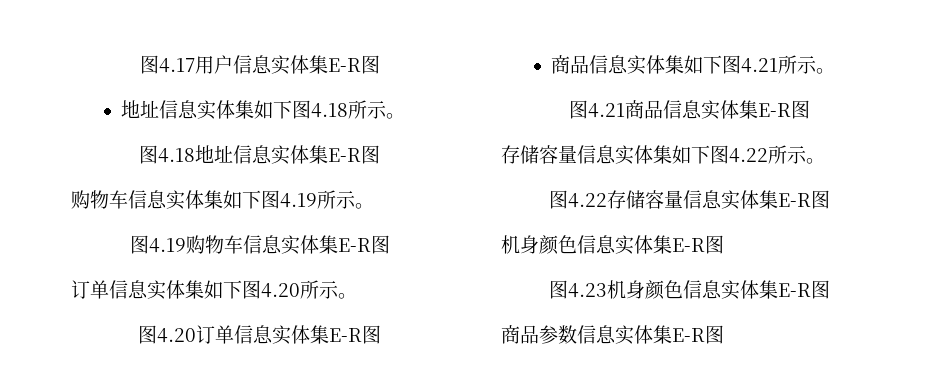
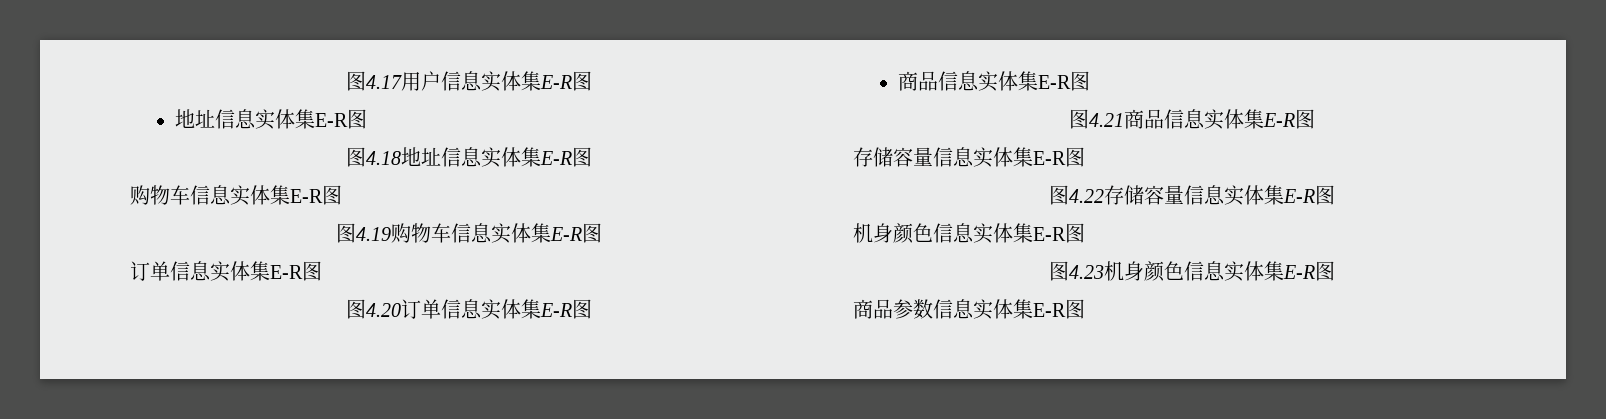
[254,100,406,119] 如下图4.18所示。 -> [315,109,368,129] E-R图
[223,190,374,209] 如下图4.19所示。 -> [290,185,342,205] E-R图
[204,280,357,299] 如下图4.20所示。 -> [270,261,322,281] E-R图
[684,55,836,74] 如下图4.21所示。 -> [1038,71,1091,91] E-R图
[672,145,825,164] 如下图4.22所示。 -> [1033,147,1085,167] E-R图

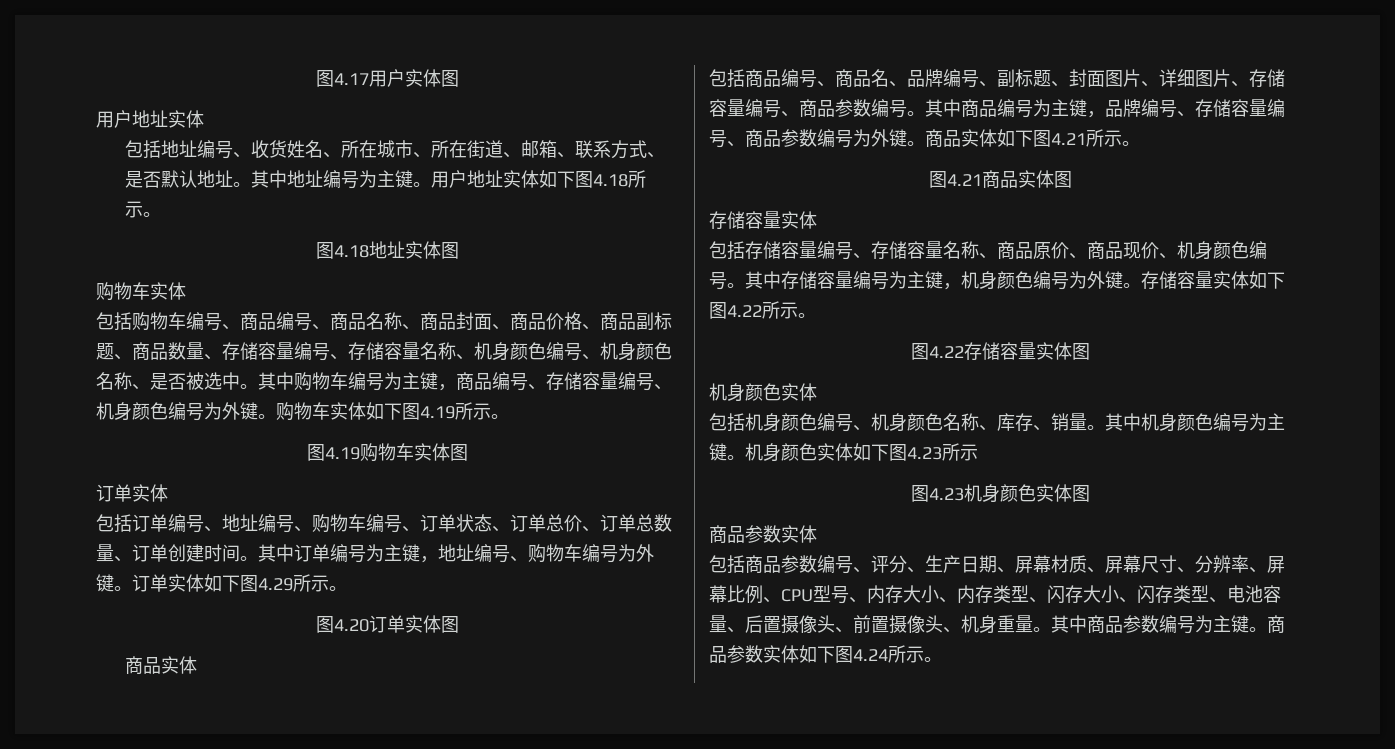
[441,71,592,92] [175,109,368,130] 信息实体集E-R图 // 地址信息实体集E-R图 -> [404,69,459,87] [96,110,204,128] [125,140,666,159] [125,170,647,189] [125,201,162,218] 实体图 // 用户地址实体 // 包括地址编号、收货姓名、所在城市、所在街道、邮箱、联系方式、是否默认地址。其中地址编号为主键。用户地址实体如下图4.18所示。
[441,147,572,168] 信息实体集E-R -> [404,241,441,259] 实体
[190,185,342,206] 信息实体集E-R图 -> [150,282,186,300] [96,312,672,331] [96,342,672,361] [96,372,672,391] [96,402,509,421] 实体 // 包括购物车编号、商品编号、商品名称、商品封面、商品价格、商品副标题、商品数量、存储容量编号、存储容量名称、机身颜色编号、机身颜色名称、是否被选中。其中购物车编号为主键，商品编号、存储容量编号、机身颜色编号为外键。购物车实体如下图4.19所示。
[451,223,582,244] 信息实体集E-R -> [413,443,450,461] 实体
[170,261,322,282] 信息实体集E-R图 -> [132,484,168,502] [96,514,672,533] [96,544,654,563] [96,574,347,592] 实体 // 包括订单编号、地址编号、购物车编号、订单状态、订单总价、订单总数量、订单创建时间。其中订单编号为主键，地址编号、购物车编号为外键。订单实体如下图4.29所示。
[441,299,592,320] [898,71,1091,92] 信息实体集E-R图 // 商品信息实体集E-R图 -> [404,615,459,633] [125,656,198,674] [709,69,1285,88] [709,99,1285,118] [709,129,1140,148] 实体图 // 商品实体 // 包括商品编号、商品名、品牌编号、副标题、封面图片、详细图片、存储容量编号、商品参数编号。其中商品编号为主键，品牌编号、存储容量编号、商品参数编号为外键。商品实体如下图4.21所示。
[1164,109,1295,130] 信息实体集E-R -> [1017,170,1054,188] 实体
[933,147,1085,168] 信息实体集E-R图 -> [781,211,817,229] [709,241,1267,260] [709,271,1285,290] [709,301,816,319] 实体 // 包括存储容量编号、存储容量名称、商品原价、商品现价、机身颜色编号。其中存储容量编号为主键，机身颜色编号为外键。存储容量实体如下图4.22所示。
[1184,185,1315,206] 信息实体集E-R -> [1035,342,1072,360] 实体
[933,223,1085,244] 信息实体集E-R图 -> [781,383,817,401] [709,413,1285,432] [709,443,978,462] 实体 // 包括机身颜色编号、机身颜色名称、库存、销量。其中机身颜色编号为主键。机身颜色实体如下图4.23所示
[1184,261,1315,282] 信息实体集E-R -> [1035,484,1072,502] 实体
[933,299,1085,320] 信息实体集E-R图 -> [781,525,817,543] [709,555,1285,574] [709,585,1281,604] [709,615,1285,634] [709,645,942,663] 实体 // 包括商品参数编号、评分、生产日期、屏幕材质、屏幕尺寸、分辨率、屏幕比例、CPU型号、内存大小、内存类型、闪存大小、闪存类型、电池容量、后置摄像头、前置摄像头、机身重量。其中商品参数编号为主键。商品参数实体如下图4.24所示。

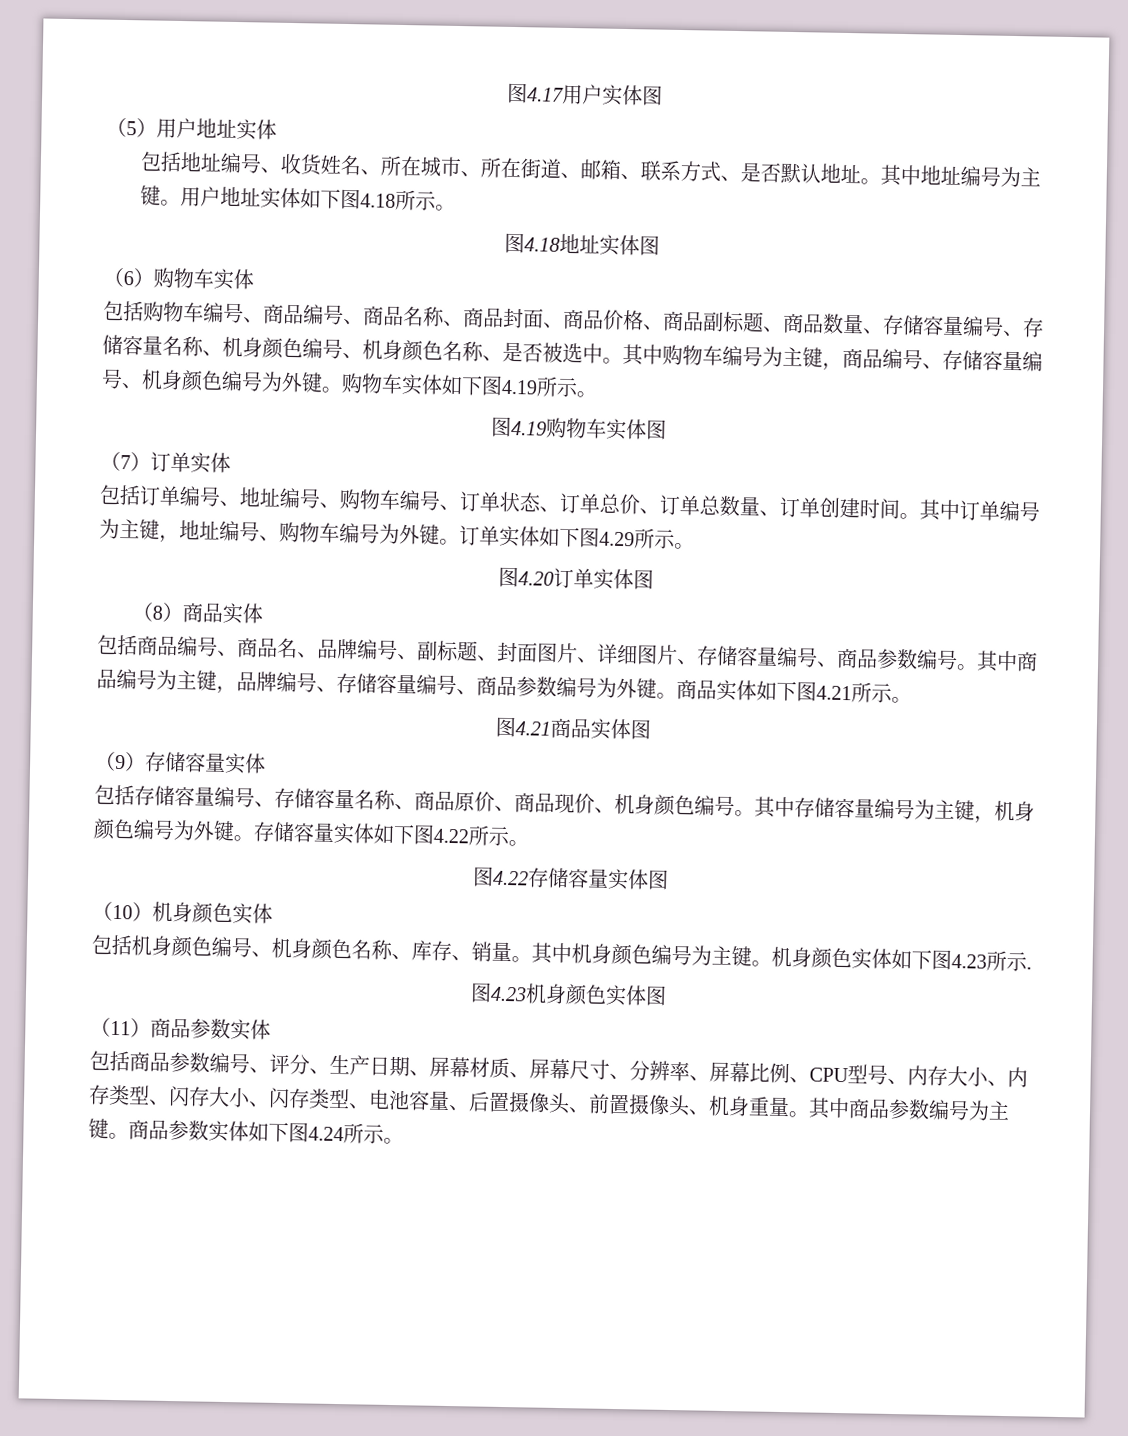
(459, 78) none -> [106,117,157,138] （5）
(459, 250) none -> [103,267,155,288] （6）
(468, 452) none -> [100,451,151,472] （7）
(459, 624) none -> [131,602,184,623] （8）
(1072, 179) none -> [94,751,146,772] （9）
(1090, 351) none -> [92,901,153,922] （10）
(978, 452) none -> [1026,966,1032,970] .
(1090, 493) none -> [90,1017,151,1038] （11）

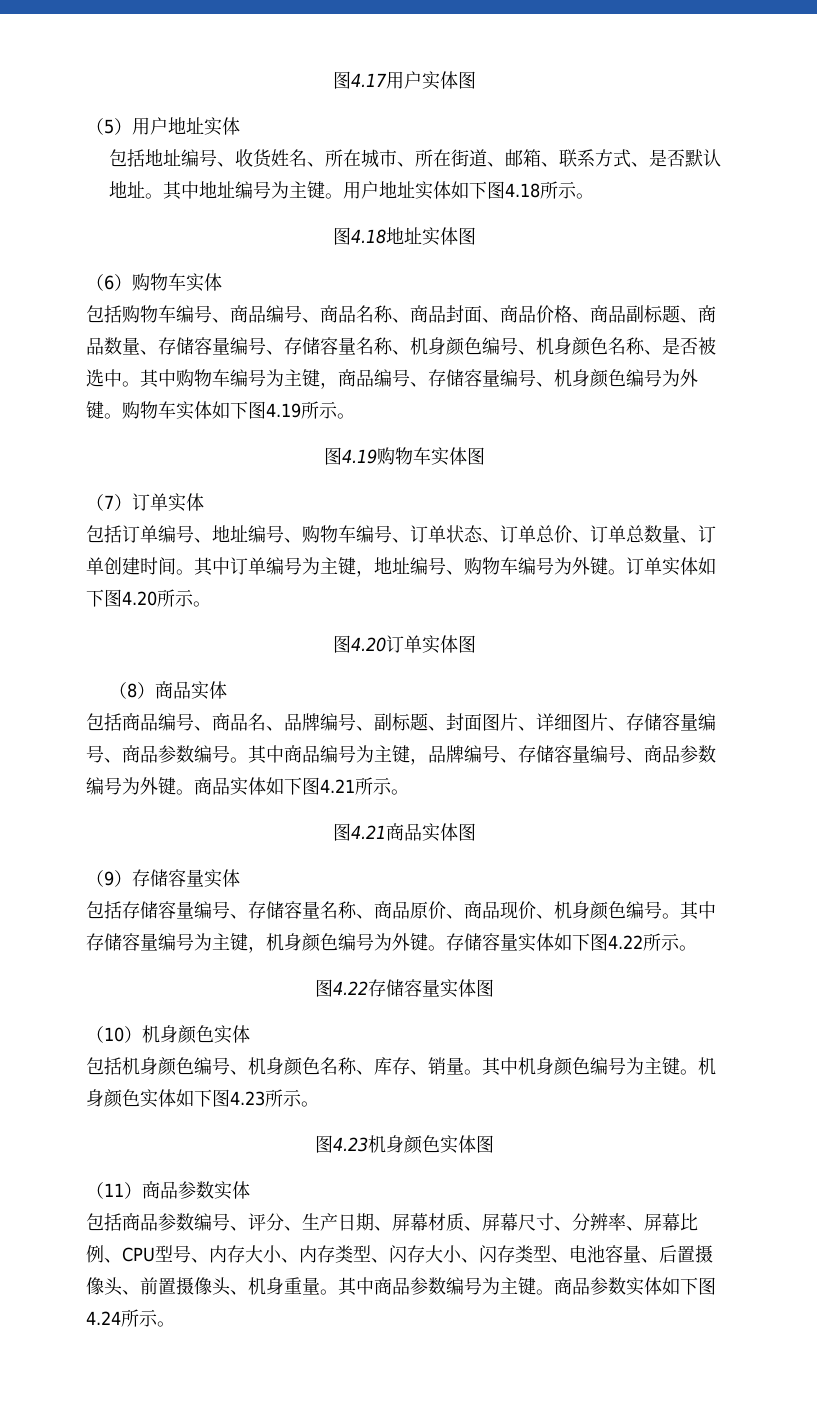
[599,531,635,547] 4.29 -> [122,591,157,606] 4.20
[1026,966,1032,970] . -> [301,1101,319,1107] 。

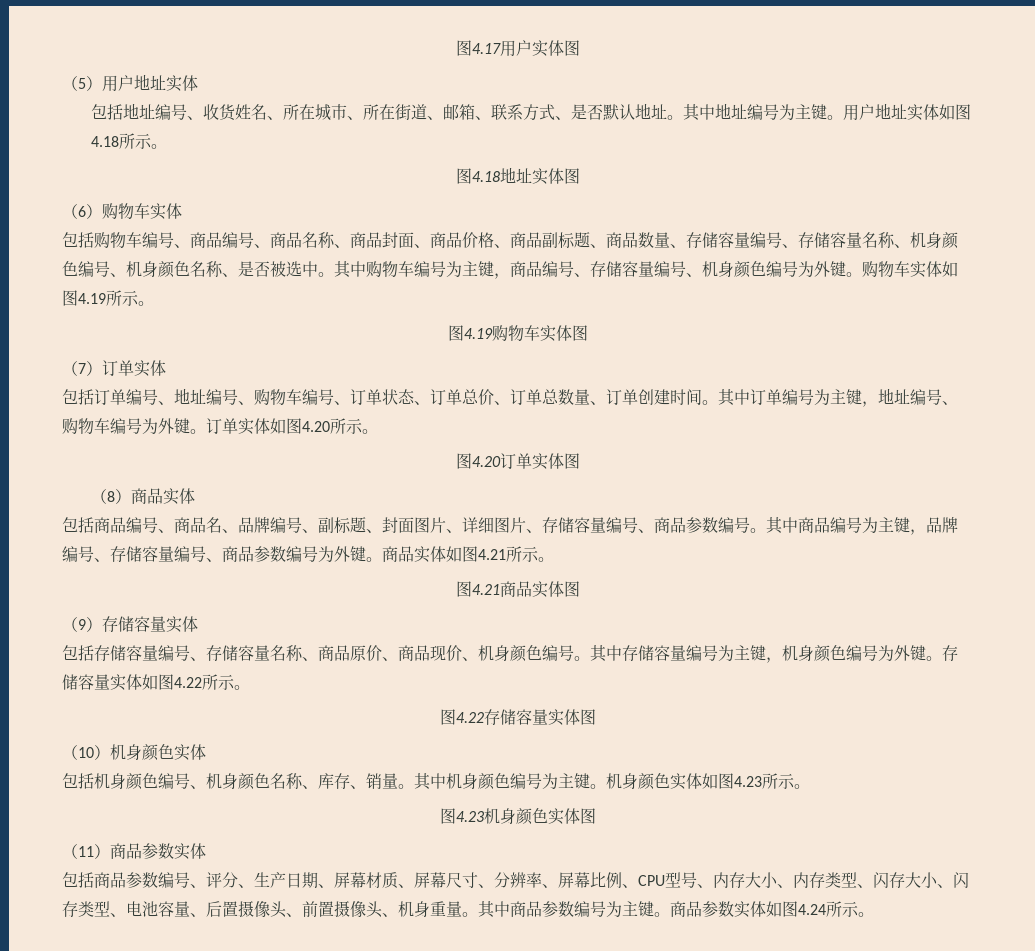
[468,181,487,199] 下 -> (956, 112) none
[230,401,248,419] 下 -> (958, 269) none
[86,589,104,607] 下 -> (286, 426) none
[284,777,302,795] 下 -> (462, 554) none
[572,933,590,951] 下 -> (158, 682) none
[194,1089,212,1107] 下 -> (718, 781) none
[680,1277,698,1295] 下 -> (782, 909) none

